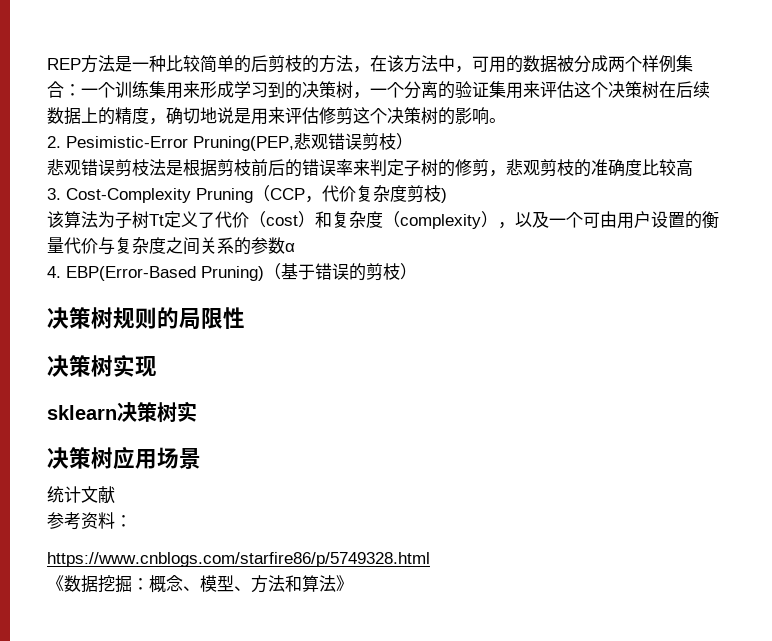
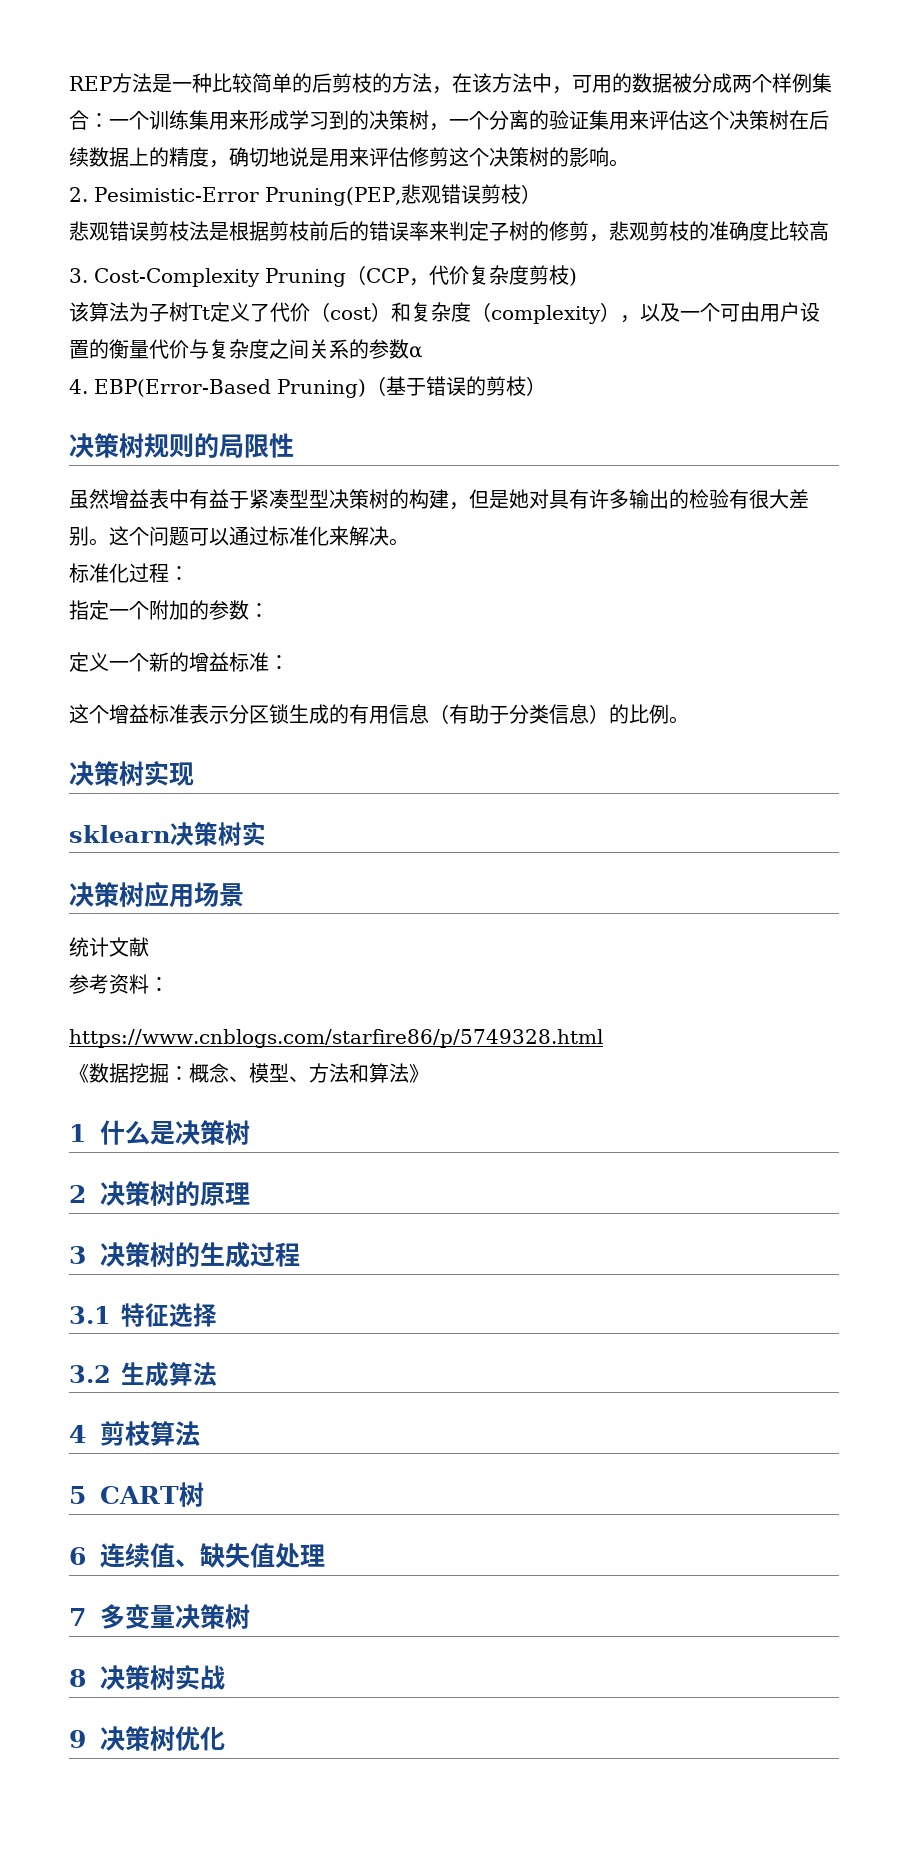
(245, 318) none -> [69,489,809,510] [69,526,409,546] [69,563,189,583] [69,600,269,620] [69,652,289,672] [69,704,689,724] // 虽然增益表中有益于紧凑型型决策树的构建，但是她对具有许多输出的检验有很大差别。这个问题可以通过标准化来解决。 // 标准化过程： // 指定一个附加的参数： // 定义一个新的增益标准： // 这个增益标准表示分区锁生成的有用信息（有助于分类信息）的比例。
(353, 583) none -> [69,1120,250,1145] [69,1181,250,1206] [69,1242,300,1268] [69,1303,217,1328] [69,1362,217,1387] [69,1421,200,1446] [69,1482,204,1507] [69,1543,325,1568] [69,1604,250,1629] [69,1665,225,1690] [69,1726,225,1751] // 1什么是决策树 // 2决策树的原理 // 3决策树的生成过程 // 3.1特征选择 // 3.2生成算法 // 4剪枝算法 // 5 CART树 // 6连续值、缺失值处理 // 7多变量决策树 // 8决策树实战 // 9决策树优化

